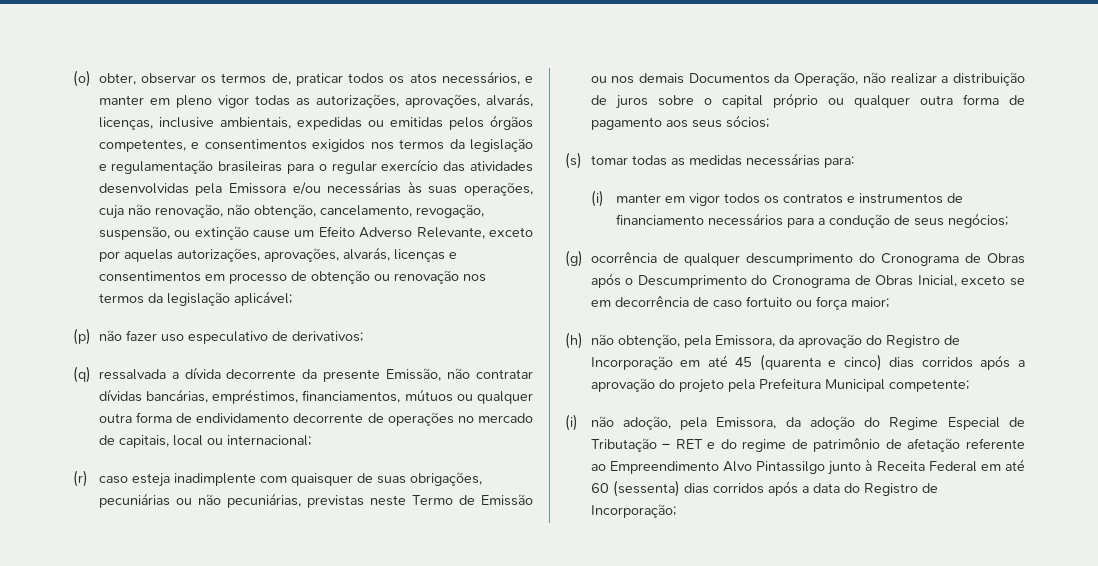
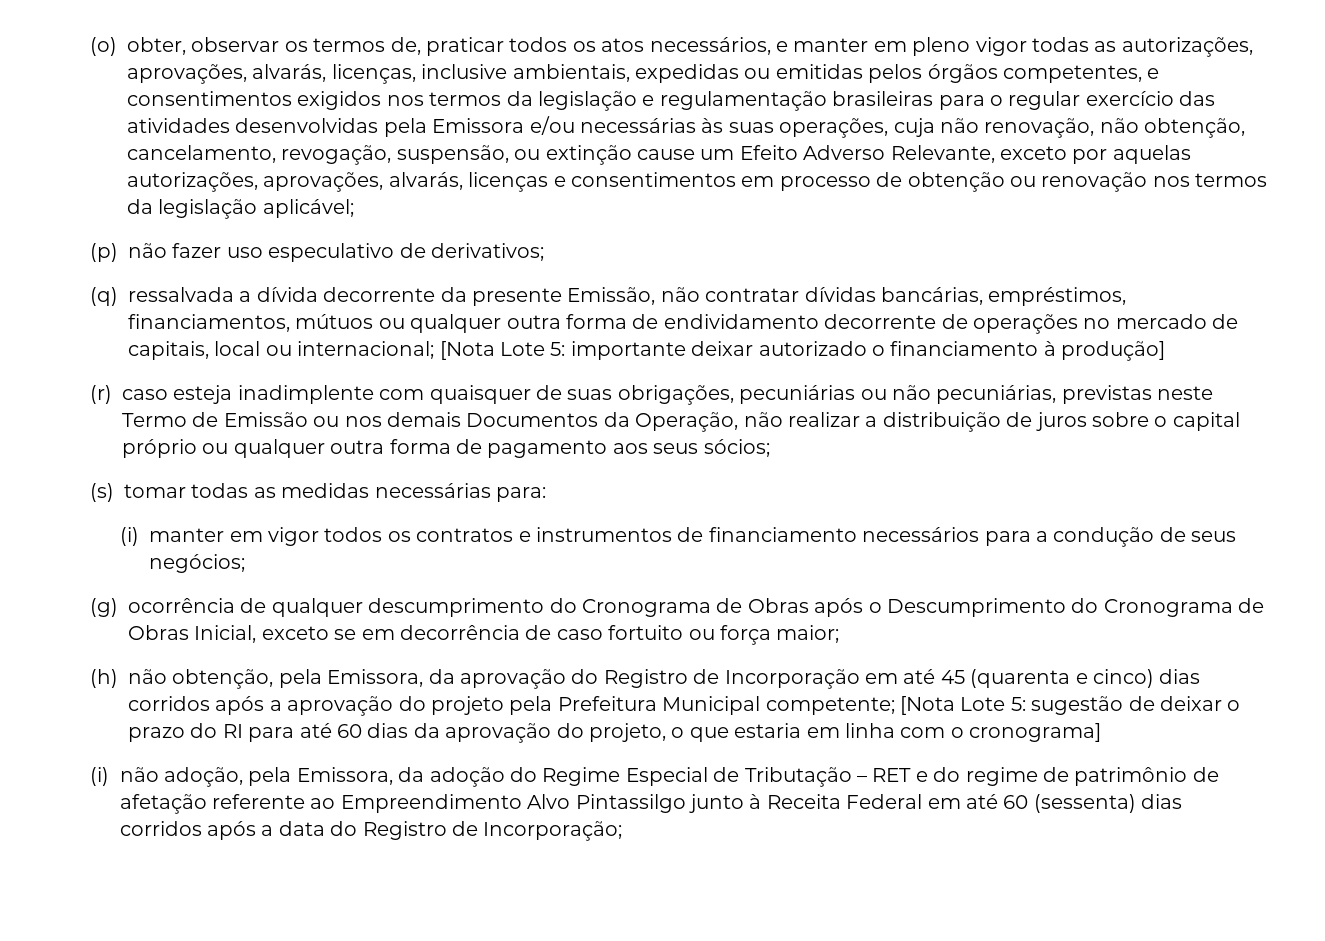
(311, 440) none -> [439,341,1166,361] [Nota Lote 5: importante deixar autorizado o financiamento à produção]
(969, 385) none -> [899,696,1241,715] [128,723,1102,743] [Nota Lote 5: sugestão de deixar o prazo do RI para até 60 dias da aprovação do projeto, o que estaria em linha com o cronograma]

